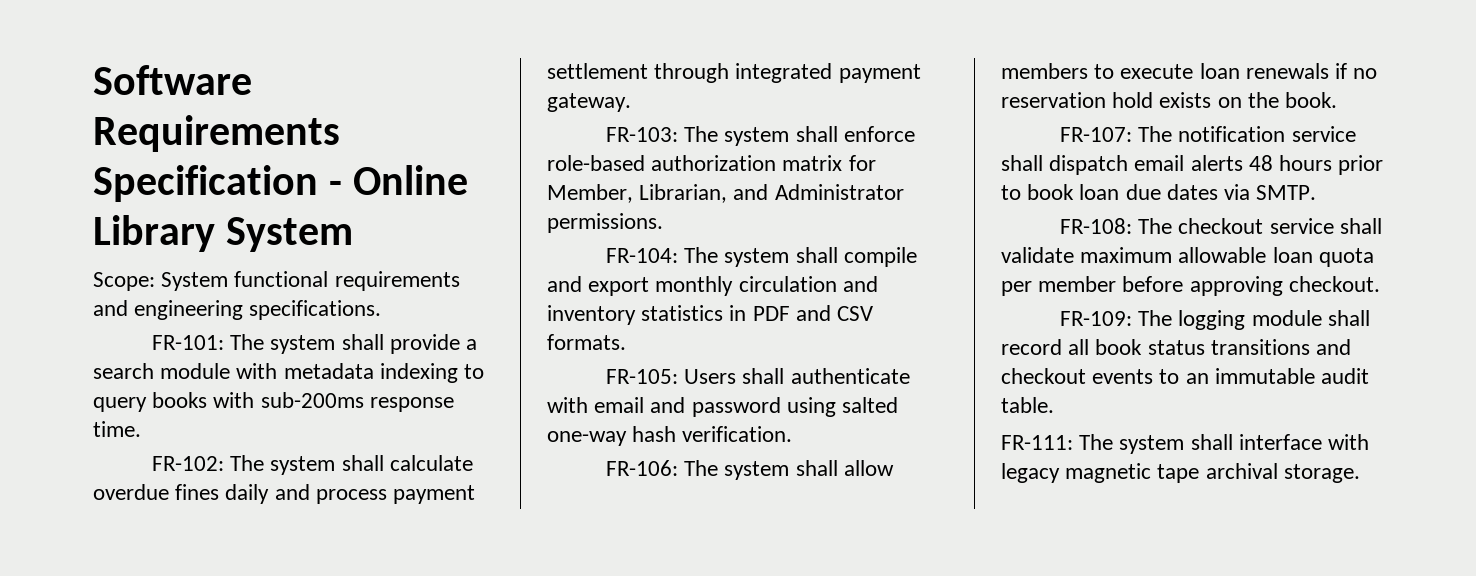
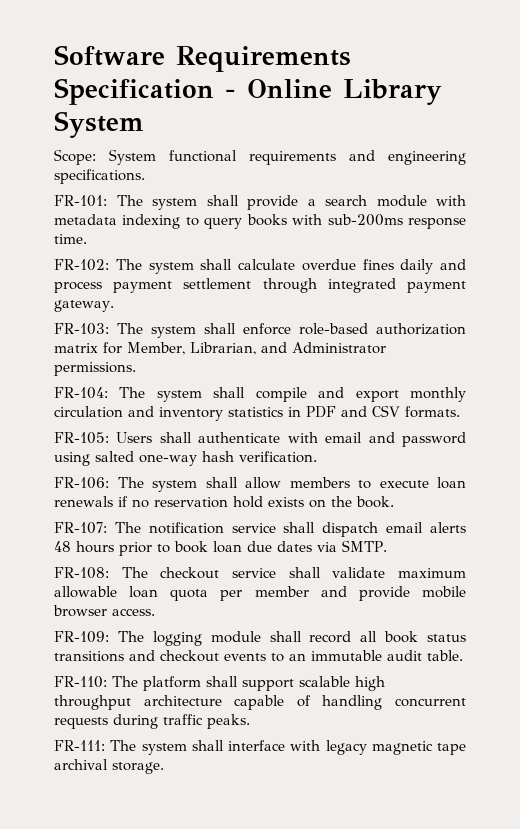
[1122,276,1380,296] before approving checkout. -> [320,586,467,601] [53,605,155,617] and provide mobile browser access.
(1054, 405) none -> [54,676,385,691] [54,695,466,710] [54,714,250,729] // FR-110: The platform shall support scalable high throughput architecture capable of handling concurrent requests during traffic peaks.

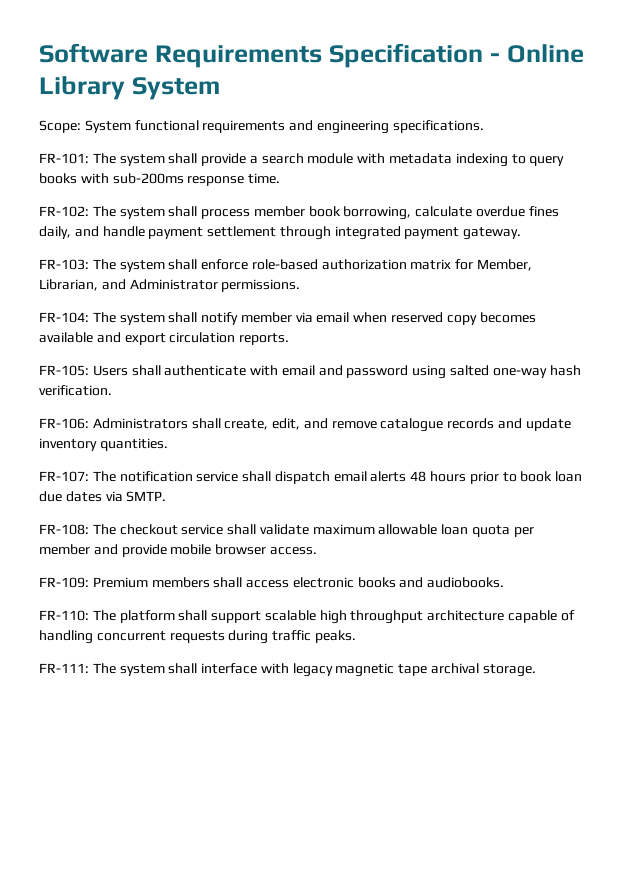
[238,259,466,274] [54,281,102,293] calculate overdue fines daily and process -> [201,206,559,220] [39,226,145,239] process member book borrowing, calculate overdue fines daily, and handle
[255,387,466,402] [54,405,460,421] compile and export monthly circulation and inventory statistics in PDF and CSV formats. -> [201,312,536,325] [39,332,290,345] notify member via email when reserved copy becomes available and export circulation reports.
[117,477,466,492] [54,496,394,508] The system shall allow members to execute loan renewals if no reservation hold exists on the book. -> [92,418,571,432] [39,438,168,451] Administrators shall create, edit, and remove catalogue records and update inventory quantities.
[117,631,466,646] [54,650,463,662] The logging module shall record all book status transitions and checkout events to an immutable audit table. -> [92,577,505,588] Premium members shall access electronic books and audiobooks.

